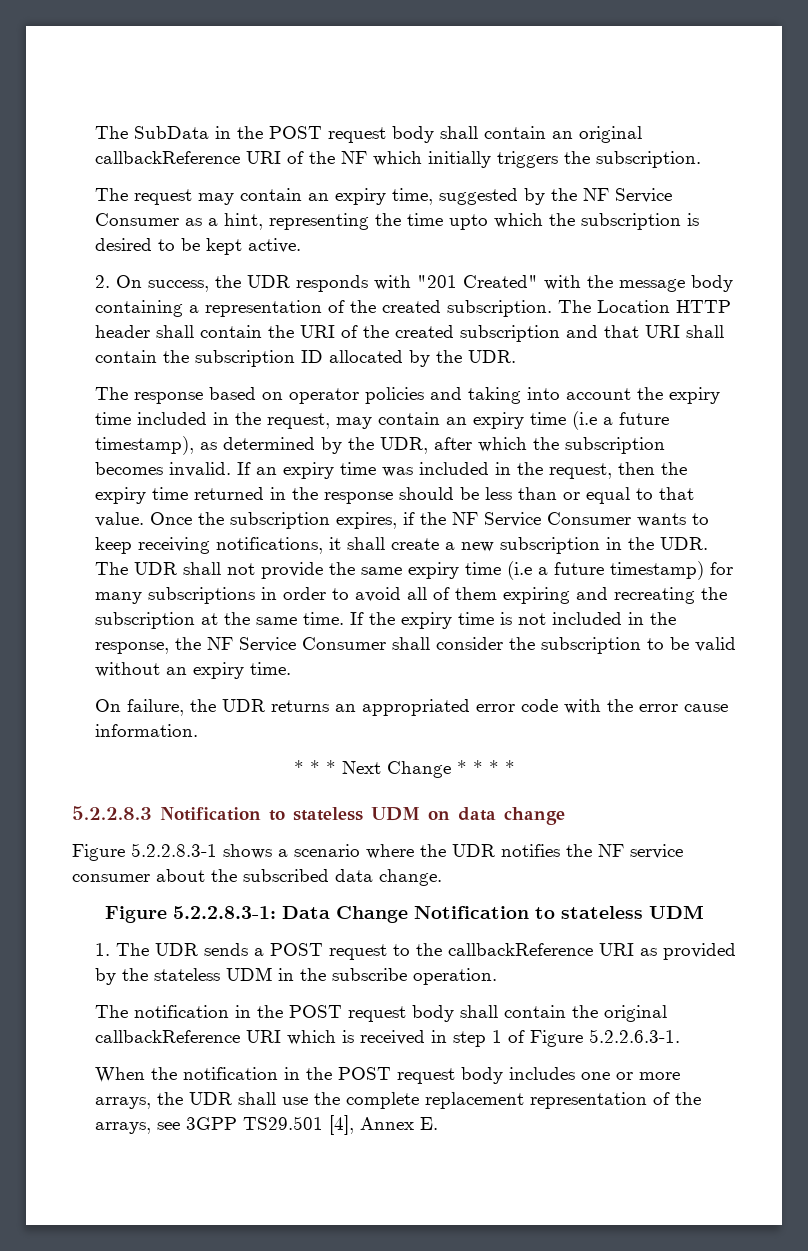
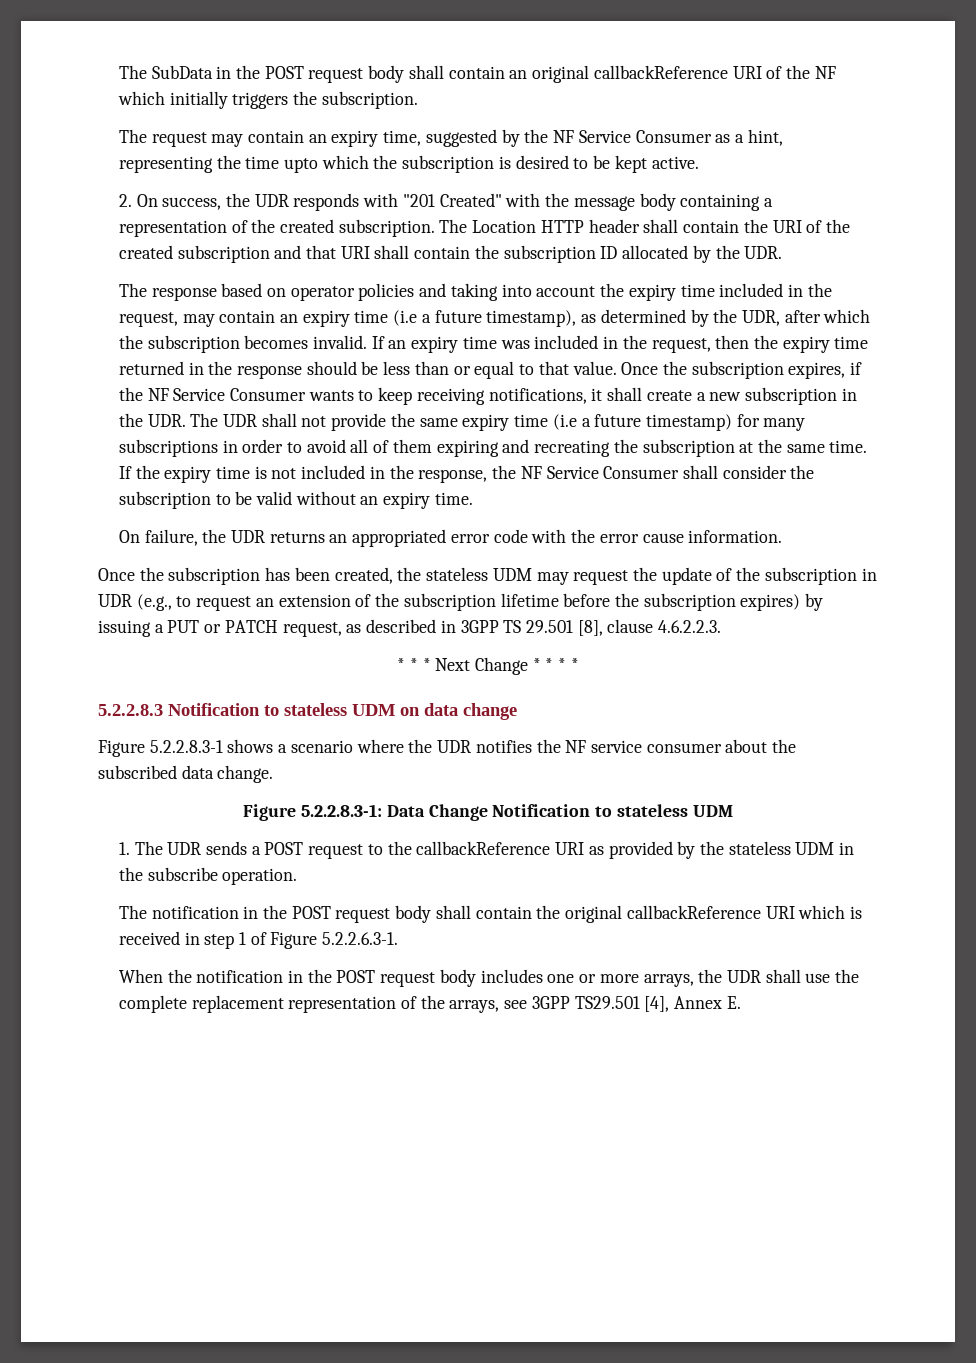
(198, 730) none -> [98,567,877,585] [98,593,824,611] [98,619,722,637] // Once the subscription has been created, the stateless UDM may request the update of the subscription in UDR (e.g., to request an extension of the subscription lifetime before the subscription expires) by issuing a PUT or PATCH request, as described in 3GPP TS 29.501 [8], clause 4.6.2.2.3.

